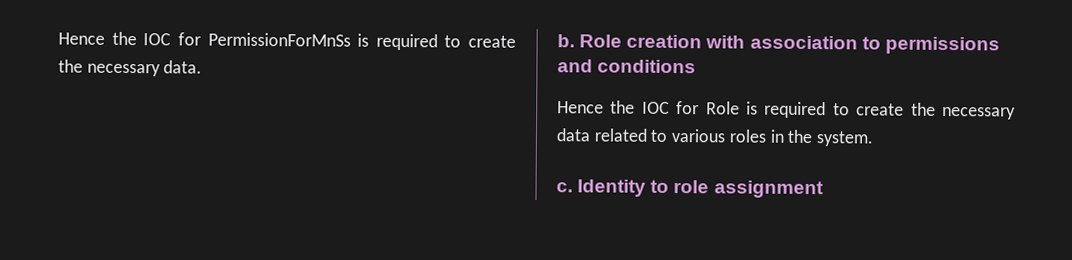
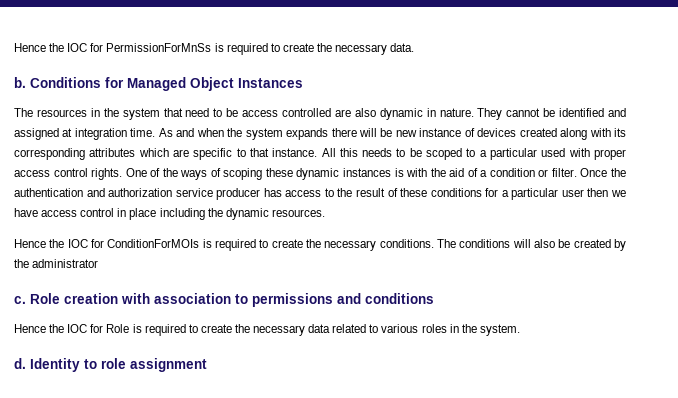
(575, 41) none -> [30,77,303,91] [14,108,626,120] [14,128,626,140] [14,148,626,160] [14,168,626,180] [14,188,626,200] [14,208,325,220] [14,239,626,251] [14,259,99,268] [14,296,26,304] Conditions for Managed Object Instances // The resources in the system that need to be access controlled are also dynamic in nature. They cannot be identified and assigned at integration time. As and when the system expands there will be new instance of devices created along with its corresponding attributes which are specific to that instance. All this needs to be scoped to a particular used with proper access control rights. One of the ways of scoping these dynamic instances is with the aid of a condition or filter. Once the authentication and authorization service producer has access to the result of these conditions for a particular user then we have access control in place including the dynamic resources. // Hence the IOC for ConditionForMOIs is required to create the necessary conditions. The conditions will also be created by the administrator // c.
[556,182,573,193] c. -> [14,358,26,369] d.

